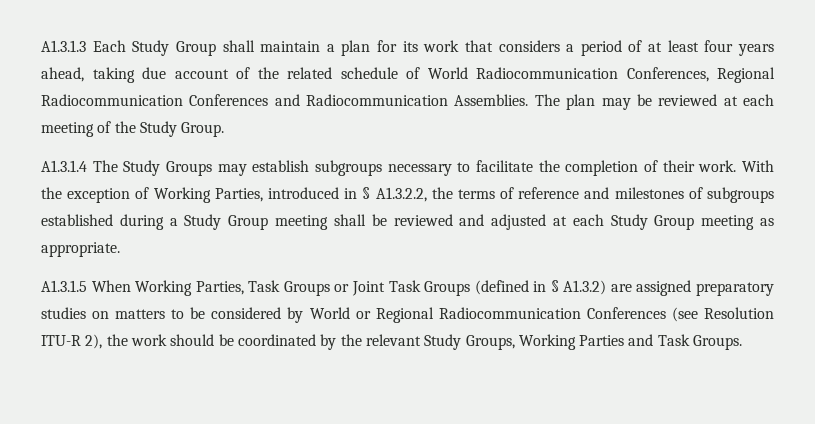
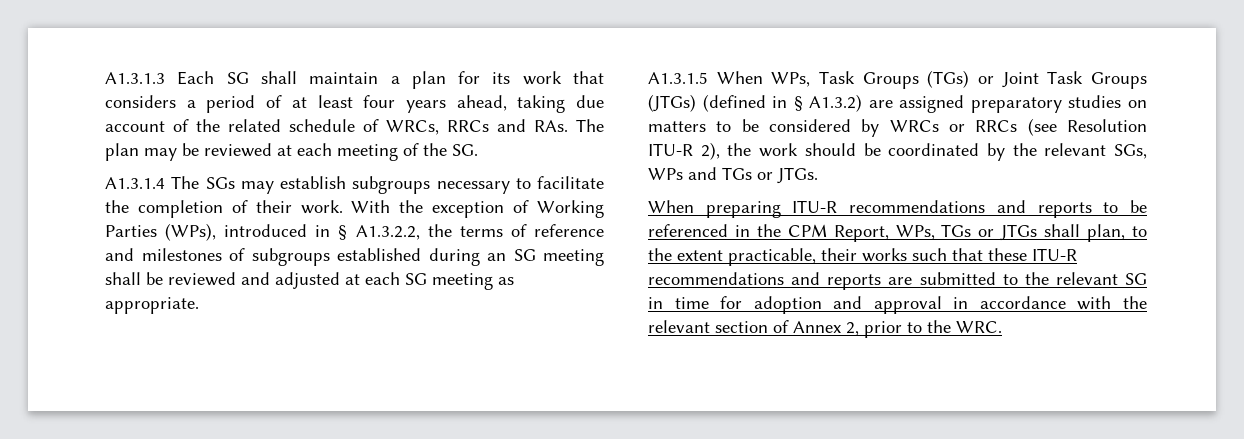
[132,40,216,56] Study Group -> [226,72,249,84] SG
[427,67,775,83] [41,94,529,106] World Radiocommunication Conferences, Regional Radiocommunication Conferences and Radiocommunication Assemblies. -> [386,119,568,135] WRCs, RRCs and RAs.
[139,121,225,137] Study Group. -> [452,144,478,156] SG.
[123,160,212,176] Study Groups -> [205,177,235,189] SGs
[214,188,263,202] Parties, -> [105,223,217,241] Parties (WPs),
[169,214,269,230] a Study Group -> [487,249,536,261] an SG
[610,214,695,230] Study Group -> [405,273,427,285] SG
[135,280,330,296] Working Parties, Task Groups -> [771,70,970,89] WPs, Task Groups (TGs)
(471, 288) none -> [648,94,696,112] (JTGs)
[309,307,666,323] World or Regional Radiocommunication Conferences -> [889,120,1018,132] WRCs or RRCs
[424,334,743,350] Study Groups, Working Parties and Task Groups. -> [1114,144,1147,159] [648,167,818,184] [648,200,1147,218] [648,224,1147,242] [648,248,1077,266] [648,272,1147,290] [648,296,1147,314] [648,320,1002,338] SGs, WPs and TGs or JTGs. // When preparing ITU-R recommendations and reports to be referenced in the CPM Report, WPs, TGs or JTGs shall plan, to the extent practicable, their works such that these ITU-R recommendations and reports are submitted to the relevant SG in time for adoption and approval in accordance with the relevant section of Annex 2, prior to the WRC.

